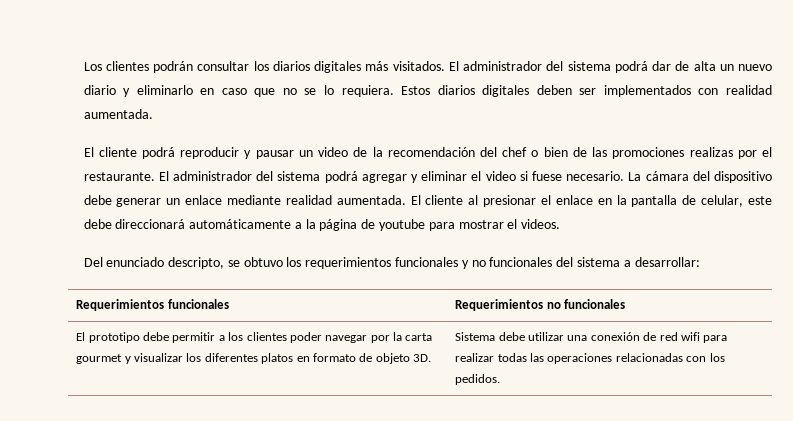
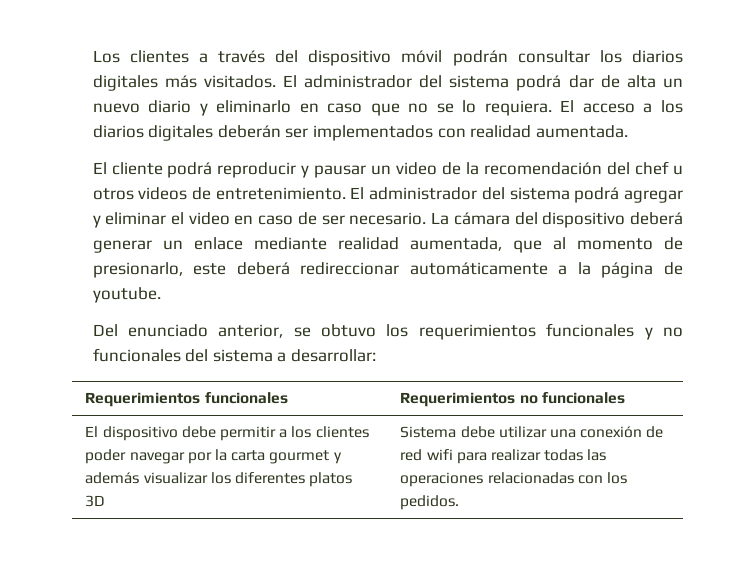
(149, 66) none -> [198,50,443,66] a través del dispositivo móvil
[401,85,572,97] Estos diarios digitales deben -> [560,100,683,113] [92,125,281,141] El acceso a los diarios digitales deberán
[531,147,772,159] [83,172,155,181] o bien de las promociones realizas por el restaurante. -> [672,165,683,175] [92,187,346,200] u otros videos de entretenimiento.
[519,171,562,181] si fuese -> [234,212,345,225] en caso de ser
[83,195,112,205] debe -> [630,212,683,225] deberá
[336,195,773,207] [83,219,186,229] aumentada. El cliente al presionar el enlace en la pantalla de celular, este debe direccionará -> [409,237,683,253] [92,262,400,278] aumentada, que al momento de presionarlo, este deberá redireccionar
[379,219,561,231] youtube para mostrar el videos. -> [92,287,161,303] youtube.
[168,257,225,269] descripto, -> [218,324,284,338] anterior,
[88,332,140,343] prototipo -> [102,426,178,441] dispositivo
(131, 360) none -> [85,472,140,484] además
[296,353,432,364] en formato de objeto 3D. -> [85,495,106,507] 3D

